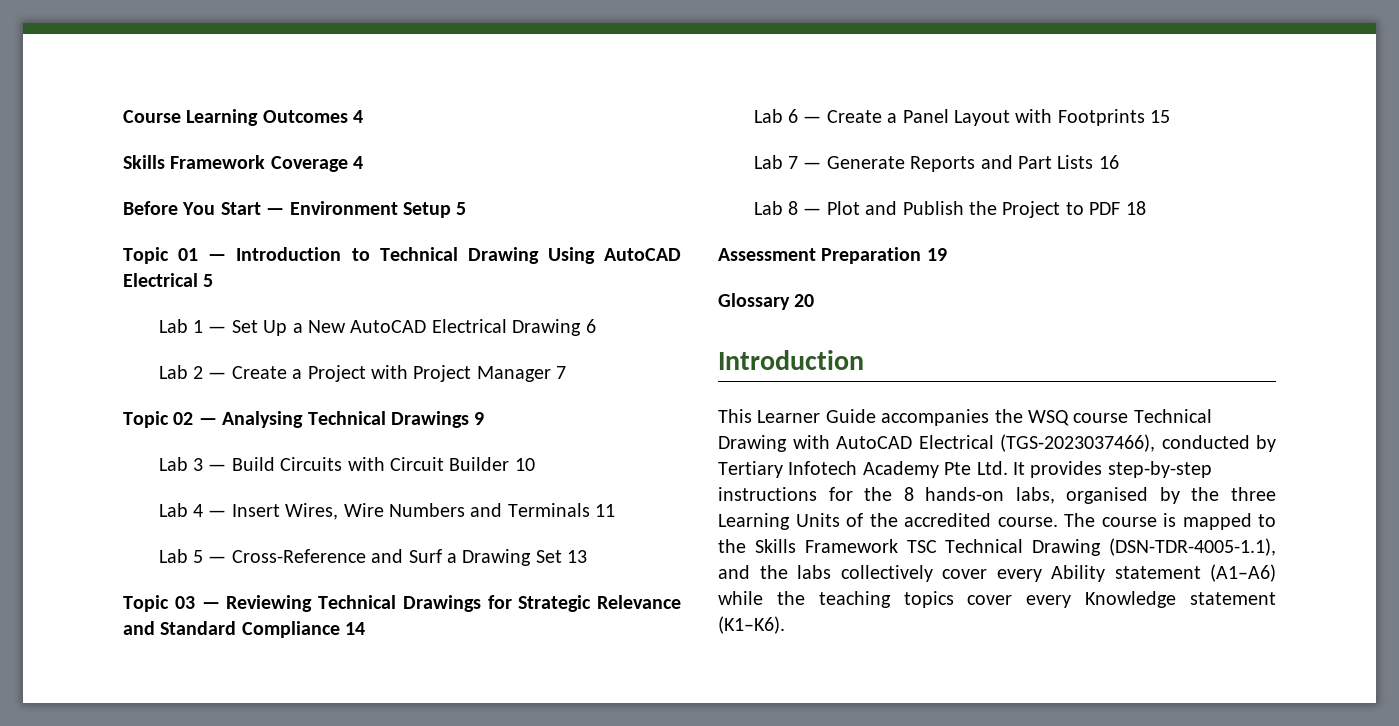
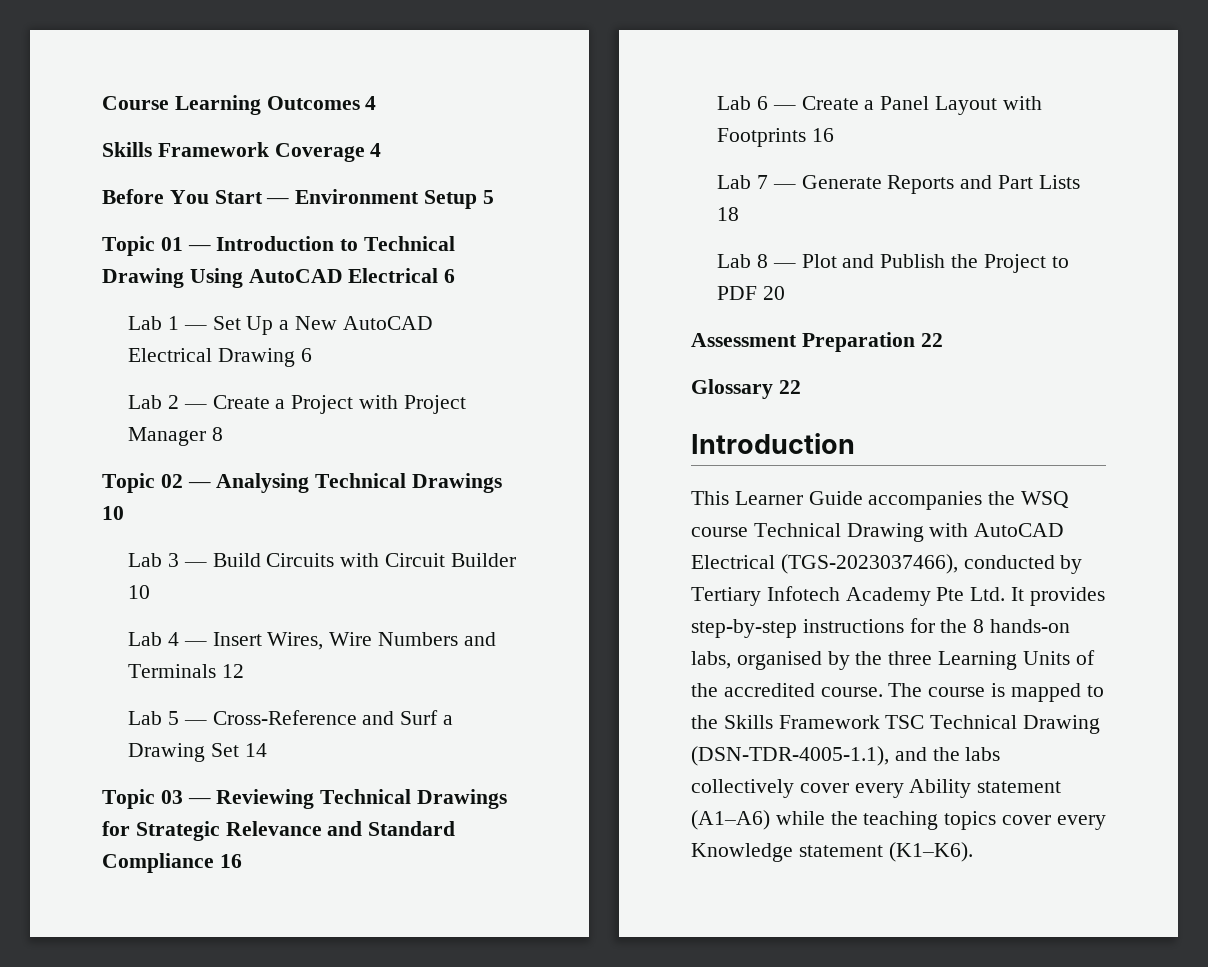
[203,274,214,287] 5 -> [444,269,456,283] 6
[556,366,567,379] 7 -> [211,427,223,441] 8
[474,412,485,425] 9 -> [102,506,124,520] 10
[595,504,616,517] 11 -> [221,664,244,678] 12
[567,550,588,563] 13 -> [244,743,267,757] 14
[345,622,366,635] 14 -> [219,854,242,868] 16
[1150,110,1171,123] 15 -> [811,128,834,142] 16
[1098,155,1119,169] 16 -> [717,207,740,221] 18
[1125,201,1146,215] 18 -> [762,286,785,300] 20
[926,248,947,261] 19 -> [920,333,943,347] 22
[794,294,815,307] 20 -> [778,380,801,394] 22

